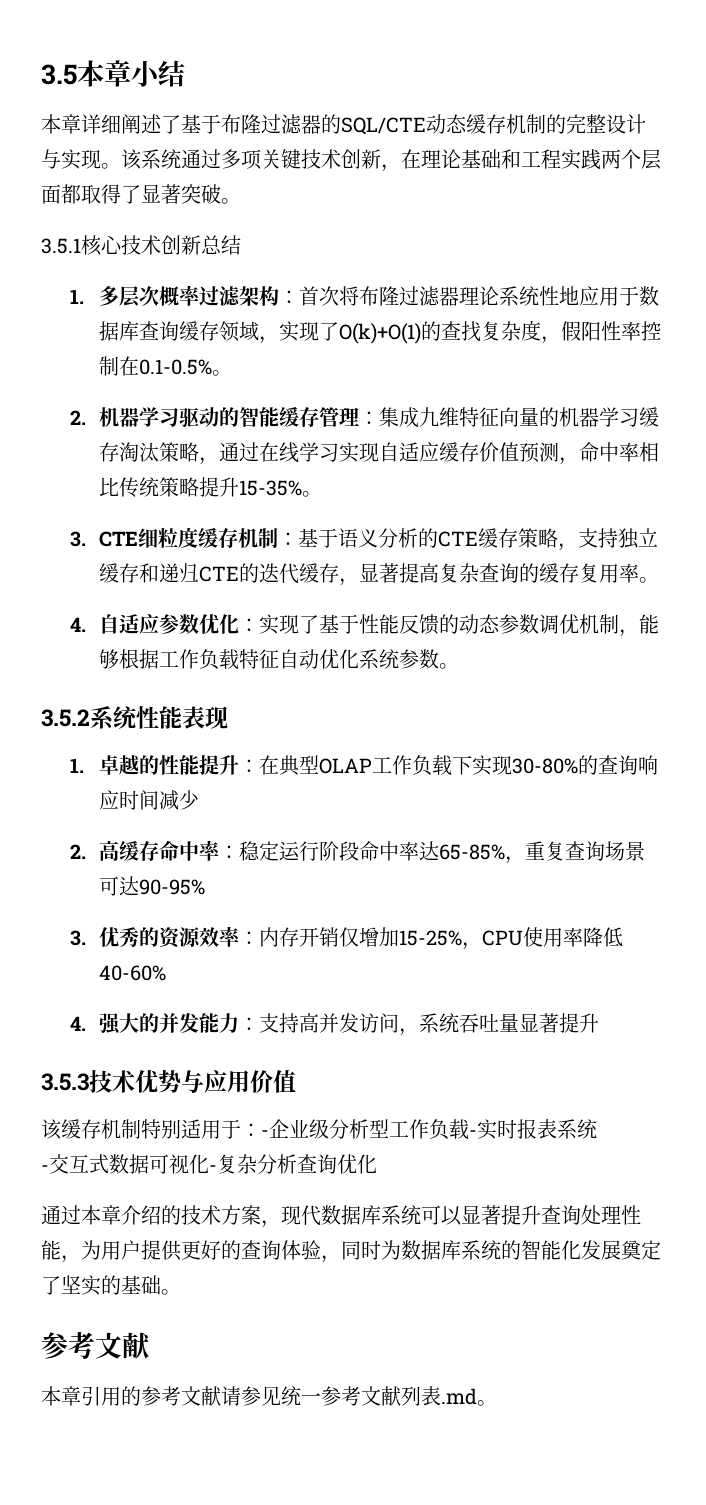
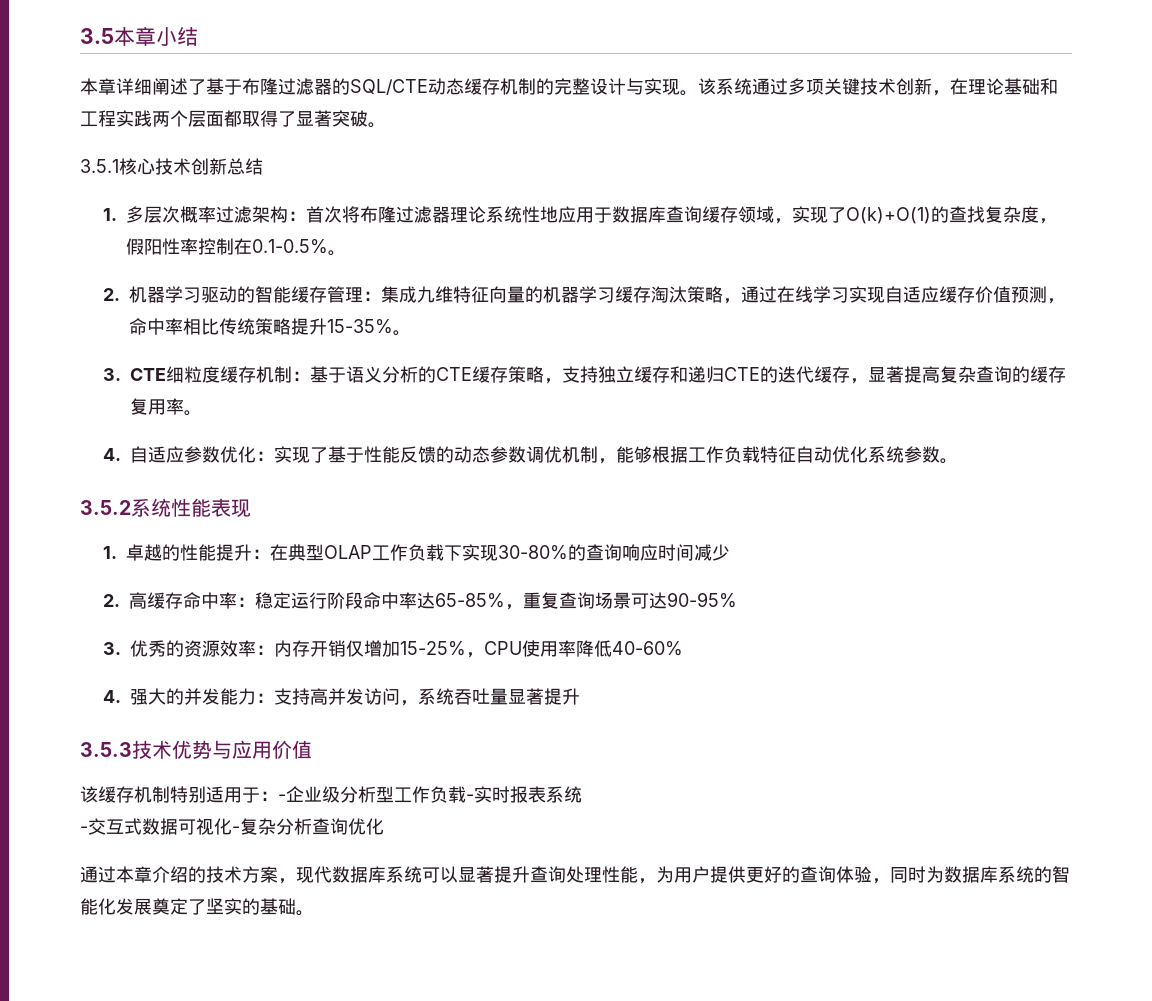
[41,1332,151,1359] [41,1386,497,1406] // 参考文献 // 本章引用的参考文献请参见统一参考文献列表.md。 -> (314, 913) none

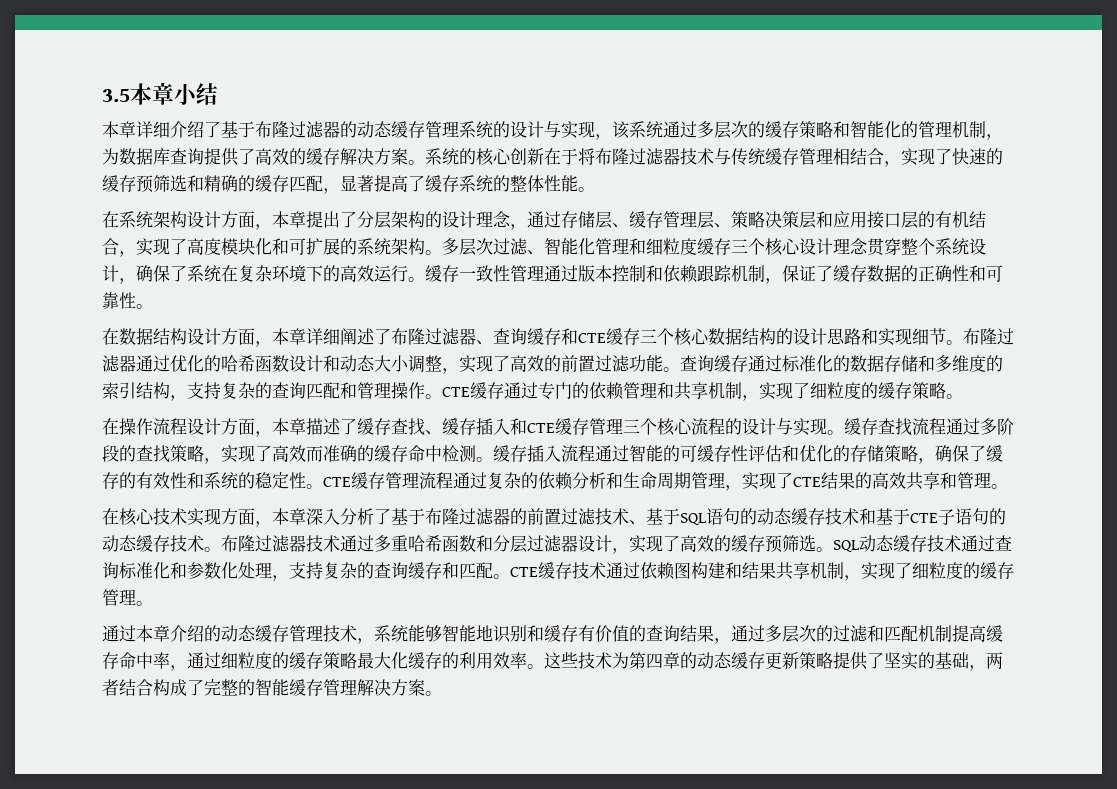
[152,78,1058,96] [80,110,386,128] [80,159,119,173] 阐述了基于布隆过滤器的SQL/CTE动态缓存机制的完整设计与实现。该系统通过多项关键技术创新，在理论基础和工程实践两个层面都取得了显著突破。 // 3.5.1 -> [170,121,1003,140] [102,148,1003,167] [102,175,595,194] [102,211,986,230] [102,238,986,257] [102,265,1003,284] [102,292,153,309] [102,328,1014,347] [102,355,1003,374] [102,382,963,401] [102,418,1014,437] [102,445,1003,464] [102,472,1008,491] [102,508,119,525] 介绍了基于布隆过滤器的动态缓存管理系统的设计与实现，该系统通过多层次的缓存策略和智能化的管理机制，为数据库查询提供了高效的缓存解决方案。系统的核心创新在于将布隆过滤器技术与传统缓存管理相结合，实现了快速的缓存预筛选和精确的缓存匹配，显著提高了缓存系统的整体性能。 // 在系统架构设计方面，本章提出了分层架构的设计理念，通过存储层、缓存管理层、策略决策层和应用接口层的有机结合，实现了高度模块化和可扩展的系统架构。多层次过滤、智能化管理和细粒度缓存三个核心设计理念贯穿整个系统设计，确保了系统在复杂环境下的高效运行。缓存一致性管理通过版本控制和依赖跟踪机制，保证了缓存数据的正确性和可靠性。 // 在数据结构设计方面，本章详细阐述了布隆过滤器、查询缓存和CTE缓存三个核心数据结构的设计思路和实现细节。布隆过滤器通过优化的哈希函数设计和动态大小调整，实现了高效的前置过滤功能。查询缓存通过标准化的数据存储和多维度的索引结构，支持复杂的查询匹配和管理操作。CTE缓存通过专门的依赖管理和共享机制，实现了细粒度的缓存策略。 // 在操作流程设计方面，本章描述了缓存查找、缓存插入和CTE缓存管理三个核心流程的设计与实现。缓存查找流程通过多阶段的查找策略，实现了高效而准确的缓存命中检测。缓存插入流程通过智能的可缓存性评估和优化的存储策略，确保了缓存的有效性和系统的稳定性。CTE缓存管理流程通过复杂的依赖分析和生命周期管理，实现了CTE结果的高效共享和管理。 // 在
[191,158,263,175] [103,206,1058,224] [126,238,347,256] [103,286,1066,304] [129,318,412,336] [103,366,1067,384] [130,398,203,416] [103,446,959,464] [80,498,251,518] [103,544,731,561] [103,592,738,610] [103,640,684,658] [103,688,581,706] [80,740,312,759] [80,786,582,803] [80,818,384,835] [80,866,1070,884] [80,898,296,915] 创新总结 // 1.多层次概率过滤架构：首次将布隆过滤器理论系统性地应用于数据库查询缓存领域，实现了O(k)+O(1)的查找复杂度，假阳性率控制在0.1-0.5%。 // 2.机器学习驱动的智能缓存管理：集成九维特征向量的机器学习缓存淘汰策略，通过在线学习实现自适应缓存价值预测，命中率相比传统策略提升15-35%。 // 3. CTE细粒度缓存机制：基于语义分析的CTE缓存策略，支持独立缓存和递归CTE的迭代缓存，显著提高复杂查询的缓存复用率。 // 4.自适应参数优化：实现了基于性能反馈的动态参数调优机制，能够根据工作负载特征自动优化系统参数。 // 3.5.2系统性能表现 // 1.卓越的性能提升：在典型OLAP工作负载下实现30-80%的查询响应时间减少 // 2.高缓存命中率：稳定运行阶段命中率达65-85%，重复查询场景可达90-95% // 3.优秀的资源效率：内存开销仅增加15-25%，CPU使用率降低40-60% // 4.强大的并发能力：支持高并发访问，系统吞吐量显著提升 // 3.5.3技术优势与应用价值 // 该缓存机制特别适用于：-企业级分析型工作负载-实时报表系统 // -交互式数据可视化-复杂分析查询优化 // 通过本章介绍的技术方案，现代数据库系统可以显著提升查询处理性能，为用户提供更好的查询体验，同时为数据库系统的智能化发展奠定了坚实的基础 -> [187,508,1006,527] [102,535,1012,554] [102,562,1014,581] [102,589,153,606] [102,625,1003,644] [102,652,1003,671] [102,679,425,696] 实现方面，本章深入分析了基于布隆过滤器的前置过滤技术、基于SQL语句的动态缓存技术和基于CTE子语句的动态缓存技术。布隆过滤器技术通过多重哈希函数和分层过滤器设计，实现了高效的缓存预筛选。SQL动态缓存技术通过查询标准化和参数化处理，支持复杂的查询缓存和匹配。CTE缓存技术通过依赖图构建和结果共享机制，实现了细粒度的缓存管理。 // 通过本章介绍的动态缓存管理技术，系统能够智能地识别和缓存有价值的查询结果，通过多层次的过滤和匹配机制提高缓存命中率，通过细粒度的缓存策略最大化缓存的利用效率。这些技术为第四章的动态缓存更新策略提供了坚实的基础，两者结合构成了完整的智能缓存管理解决方案

